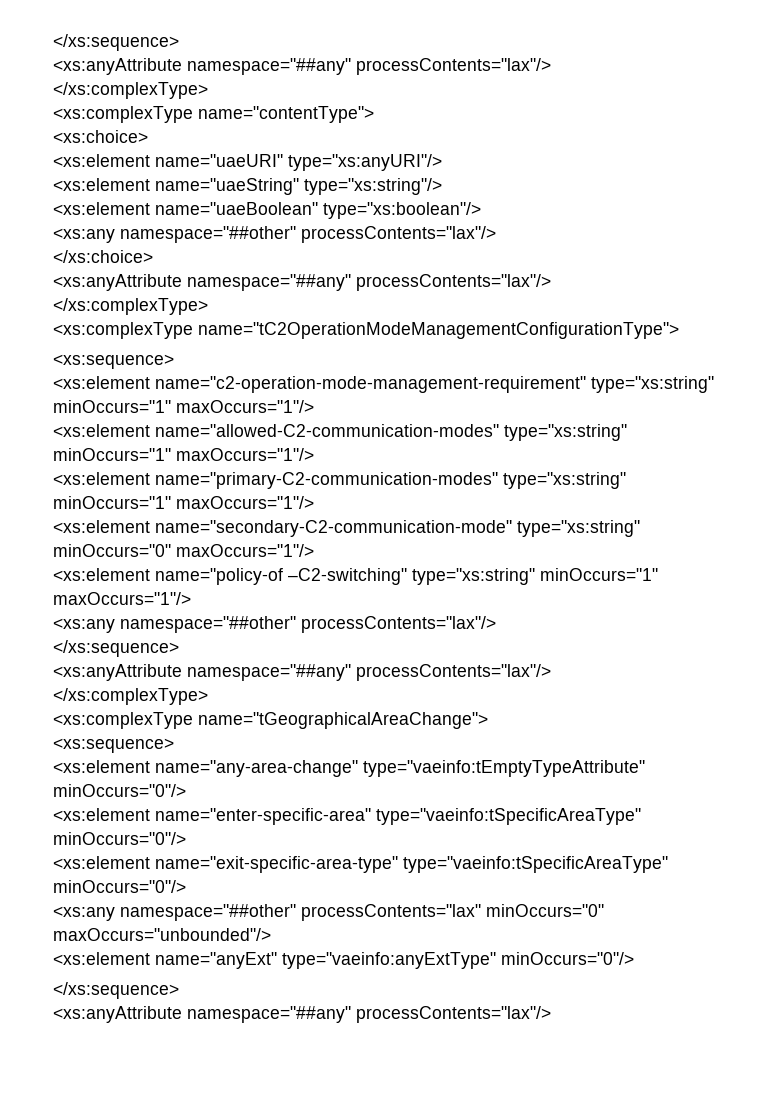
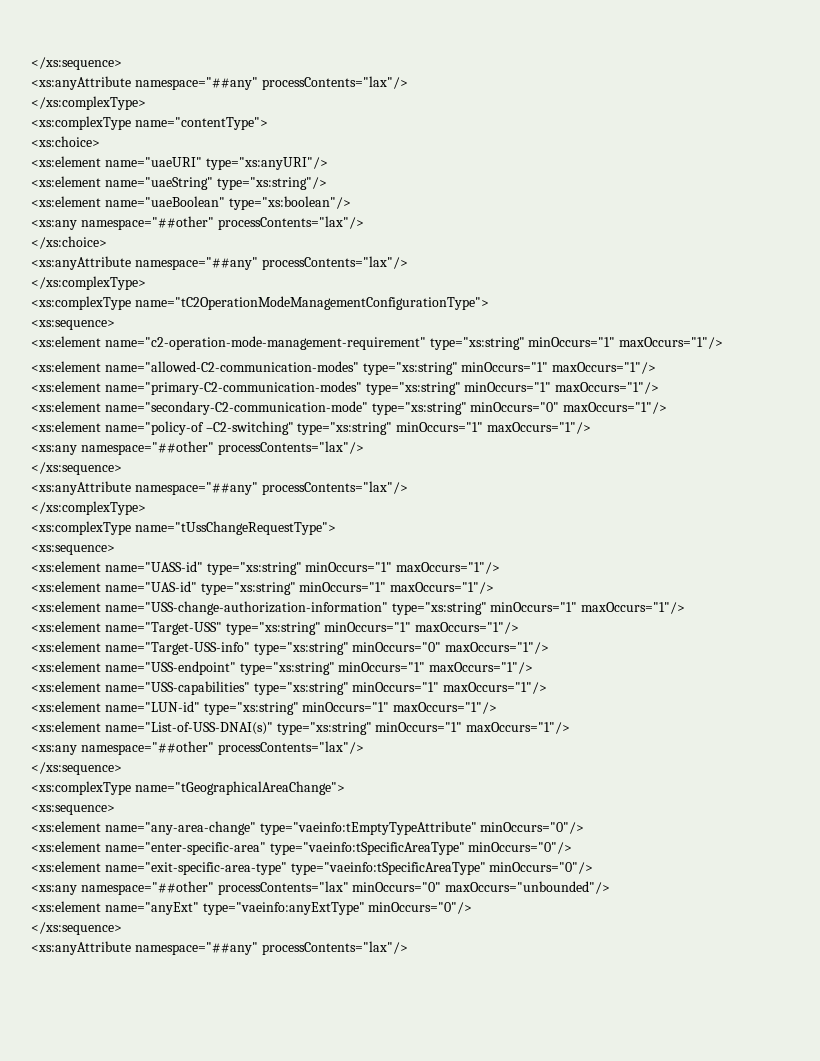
(208, 696) none -> [31,521,336,535] [31,545,115,555] [31,561,501,575] [31,581,495,595] [31,601,686,615] [31,621,520,635] [31,641,550,655] [31,661,534,675] [31,681,548,695] [31,701,498,715] [31,721,571,735] [31,741,364,755] [31,762,122,775] // <xs:complexType name="tUssChangeRequestType"> // <xs:sequence> // <xs:element name="UASS-id" type="xs:string" minOccurs="1" maxOccurs="1"/> // <xs:element name="UAS-id" type="xs:string" minOccurs="1" maxOccurs="1"/> // <xs:element name="USS-change-authorization-information" type="xs:string" minOccurs="1" maxOccurs="1"/> // <xs:element name="Target-USS" type="xs:string" minOccurs="1" maxOccurs="1"/> // <xs:element name="Target-USS-info" type="xs:string" minOccurs="0" maxOccurs="1"/> // <xs:element name="USS-endpoint" type="xs:string" minOccurs="1" maxOccurs="1"/> // <xs:element name="USS-capabilities" type="xs:string" minOccurs="1" maxOccurs="1"/> // <xs:element name="LUN-id" type="xs:string" minOccurs="1" maxOccurs="1"/> // <xs:element name="List-of-USS-DNAI(s)" type="xs:string" minOccurs="1" maxOccurs="1"/> // <xs:any namespace="##other" processContents="lax"/> // </xs:sequence>

